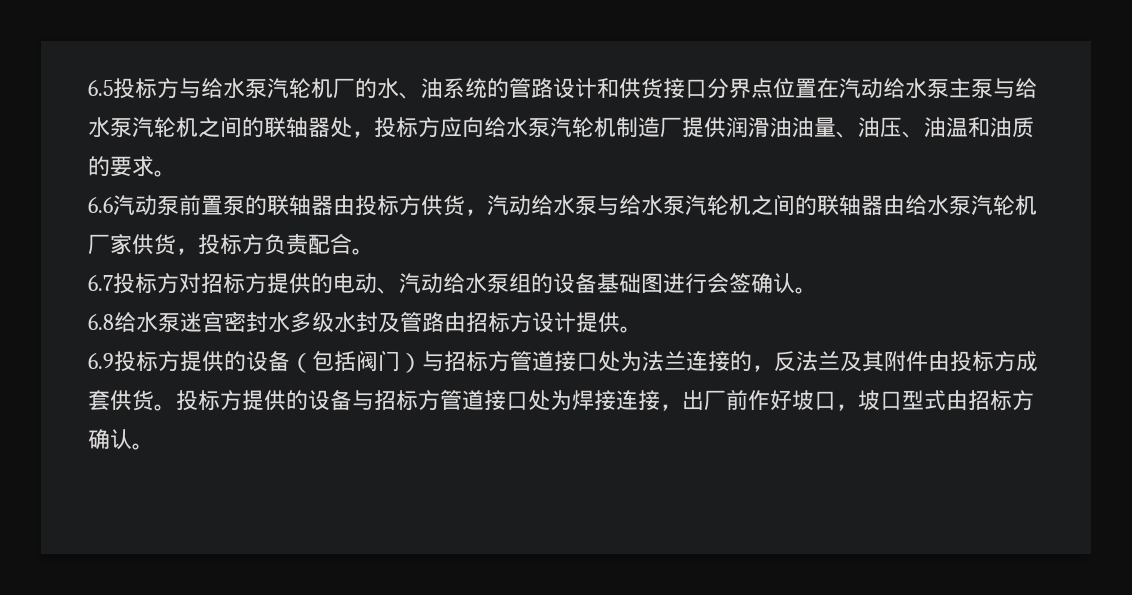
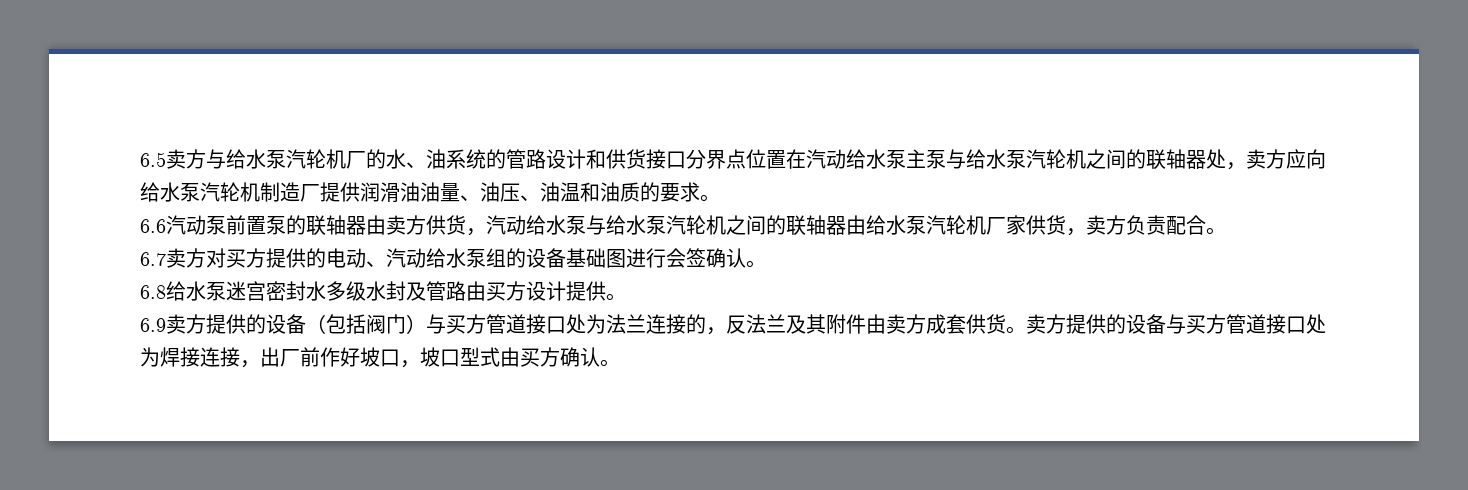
[113,78,157,99] 投标 -> [166,149,186,169] 卖
[374,117,418,138] 投标 -> [1246,149,1266,169] 卖
[355,195,399,216] 投标 -> [386,215,406,235] 卖
[198,234,242,255] 投标 -> [1086,215,1106,235] 卖
[113,273,245,294] 投标方对招标 -> [166,248,246,268] 卖方对买
[466,312,510,333] 招标 -> [486,282,506,301] 买
[114,351,158,372] 投标 -> [166,314,186,334] 卖
[444,351,488,372] 招标 -> [446,315,466,334] 买
[950,351,994,372] 投标 -> [886,314,906,334] 卖
[176,390,220,411] 投标 -> [1026,314,1046,334] 卖
[374,390,418,411] 招标 -> [1186,315,1206,334] 买
[968,390,1012,411] 招标 -> [520,348,540,367] 买

